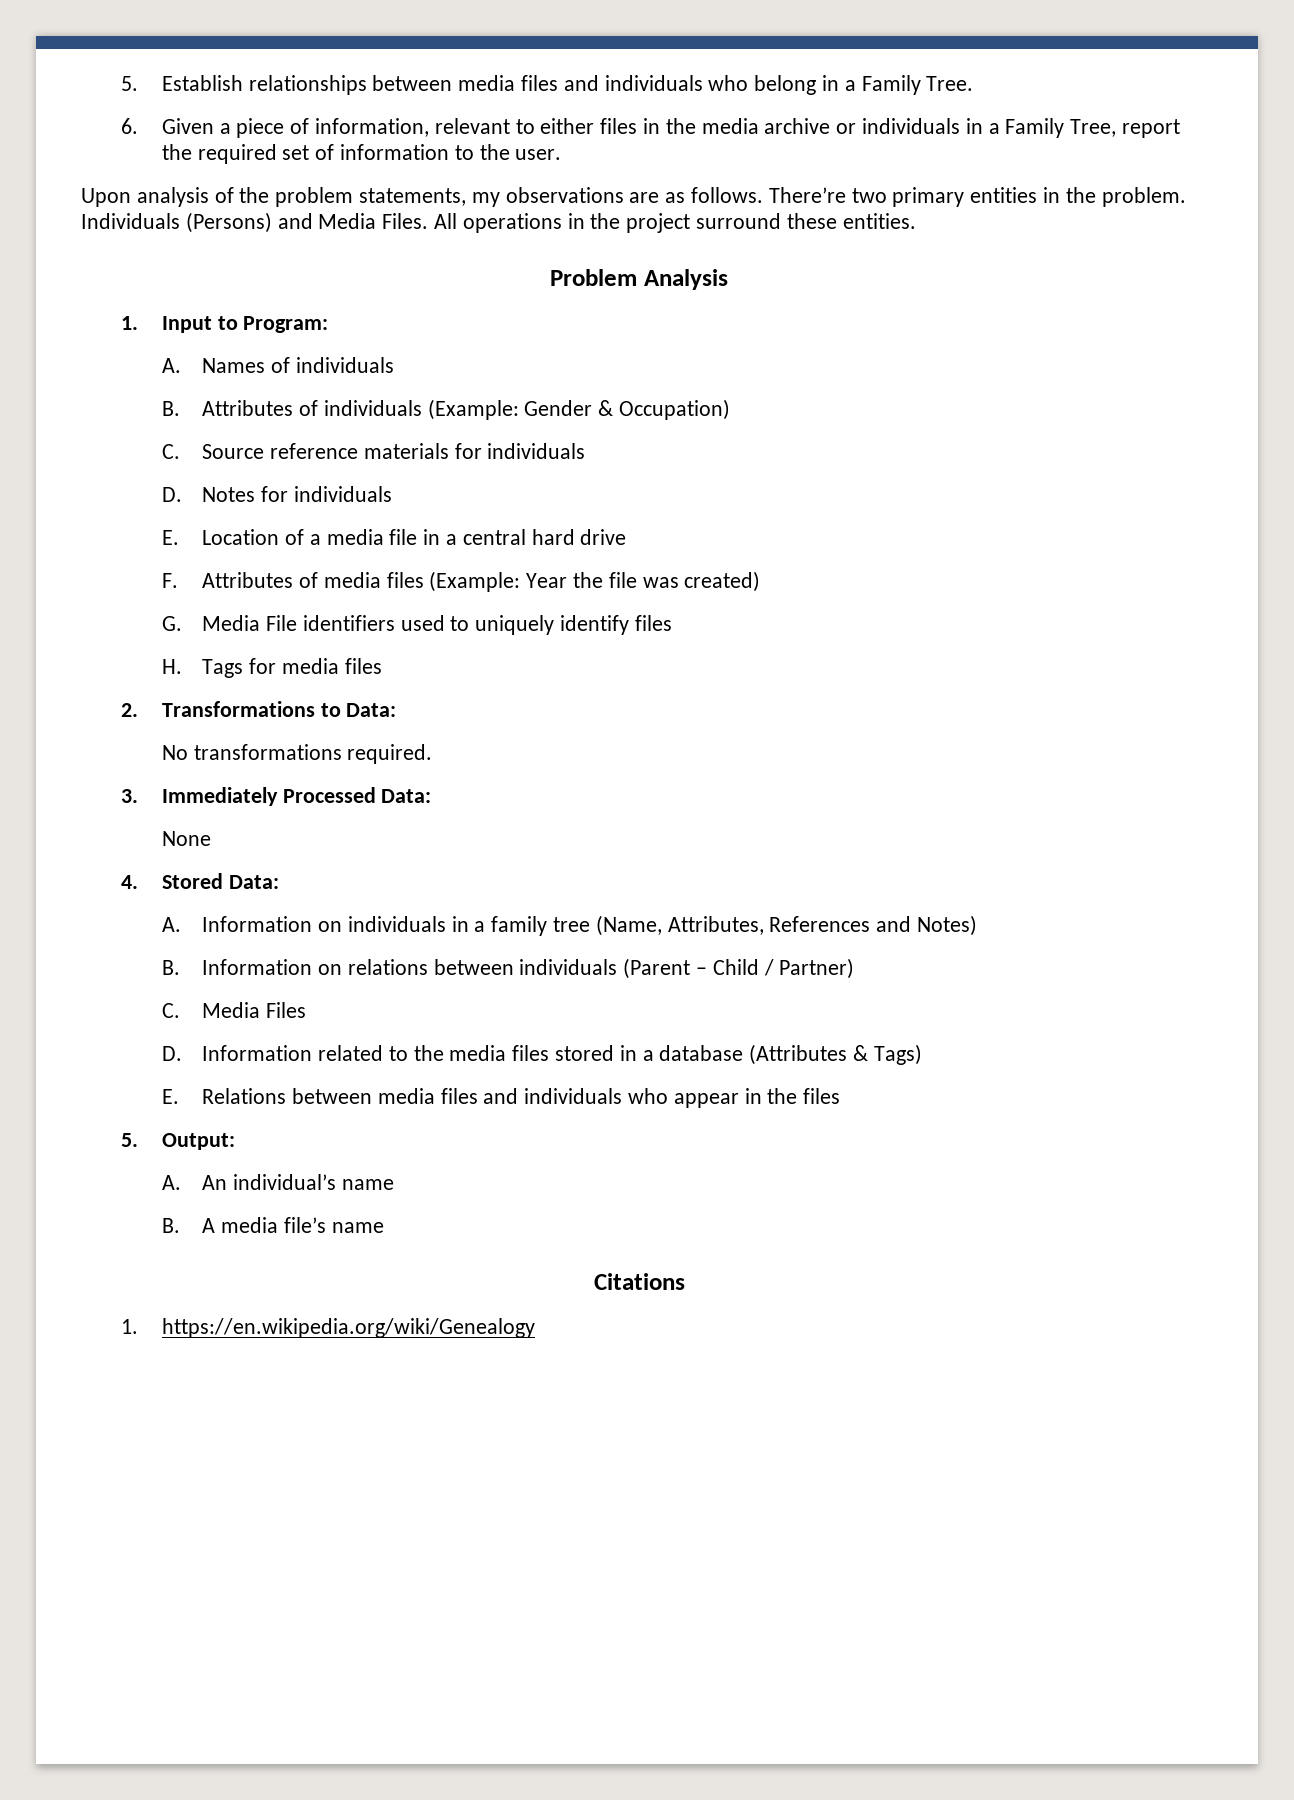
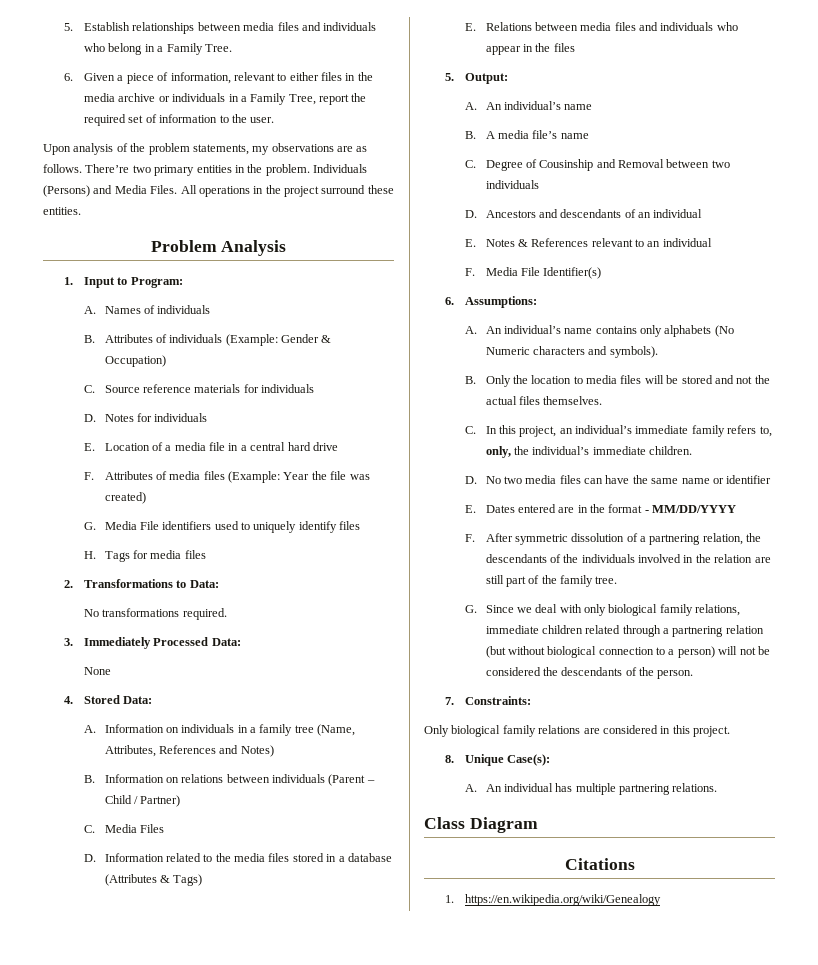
(384, 1227) none -> [465,159,730,171] [485,180,539,189] [465,209,703,218] [465,238,712,247] [465,267,602,279] [444,296,538,308] [465,325,734,337] [485,346,658,358] [465,375,770,387] [485,396,603,405] [465,425,772,437] [485,446,693,458] [465,475,772,484] [465,504,737,513] [465,533,762,545] [485,554,771,563] [485,575,618,587] [465,604,741,616] [485,625,764,637] [485,646,770,658] [485,667,694,679] [444,696,532,705] [424,725,730,737] [444,754,551,766] [465,783,718,795] [424,817,538,833] // C. Degree of Cousinship and Removal between two individuals // D. Ancestors and descendants of an individual // E. Notes & References relevant to an individual // F. Media File Identifier(s) // 6. Assumptions: // A. An individual’s name contains only alphabets (No Numeric characters and symbols). // B. Only the location to media files will be stored and not the actual files themselves. // C. In this project, an individual’s immediate family refers to, only, the individual’s immediate children. // D. No two media files can have the same name or identifier // E. Dates entered are in the format - MM/DD/YYYY // F. After symmetric dissolution of a partnering relation, the descendants of the individuals involved in the relation are still part of the family tree. // G. Since we deal with only biological family relations, immediate children related through a partnering relation (but without biological connection to a person) will not be considered the descendants of the person. // 7. Constraints: // Only biological family relations are considered in this project. // 8. Unique Case(s): // A. An individual has multiple partnering relations. // Class Diagram

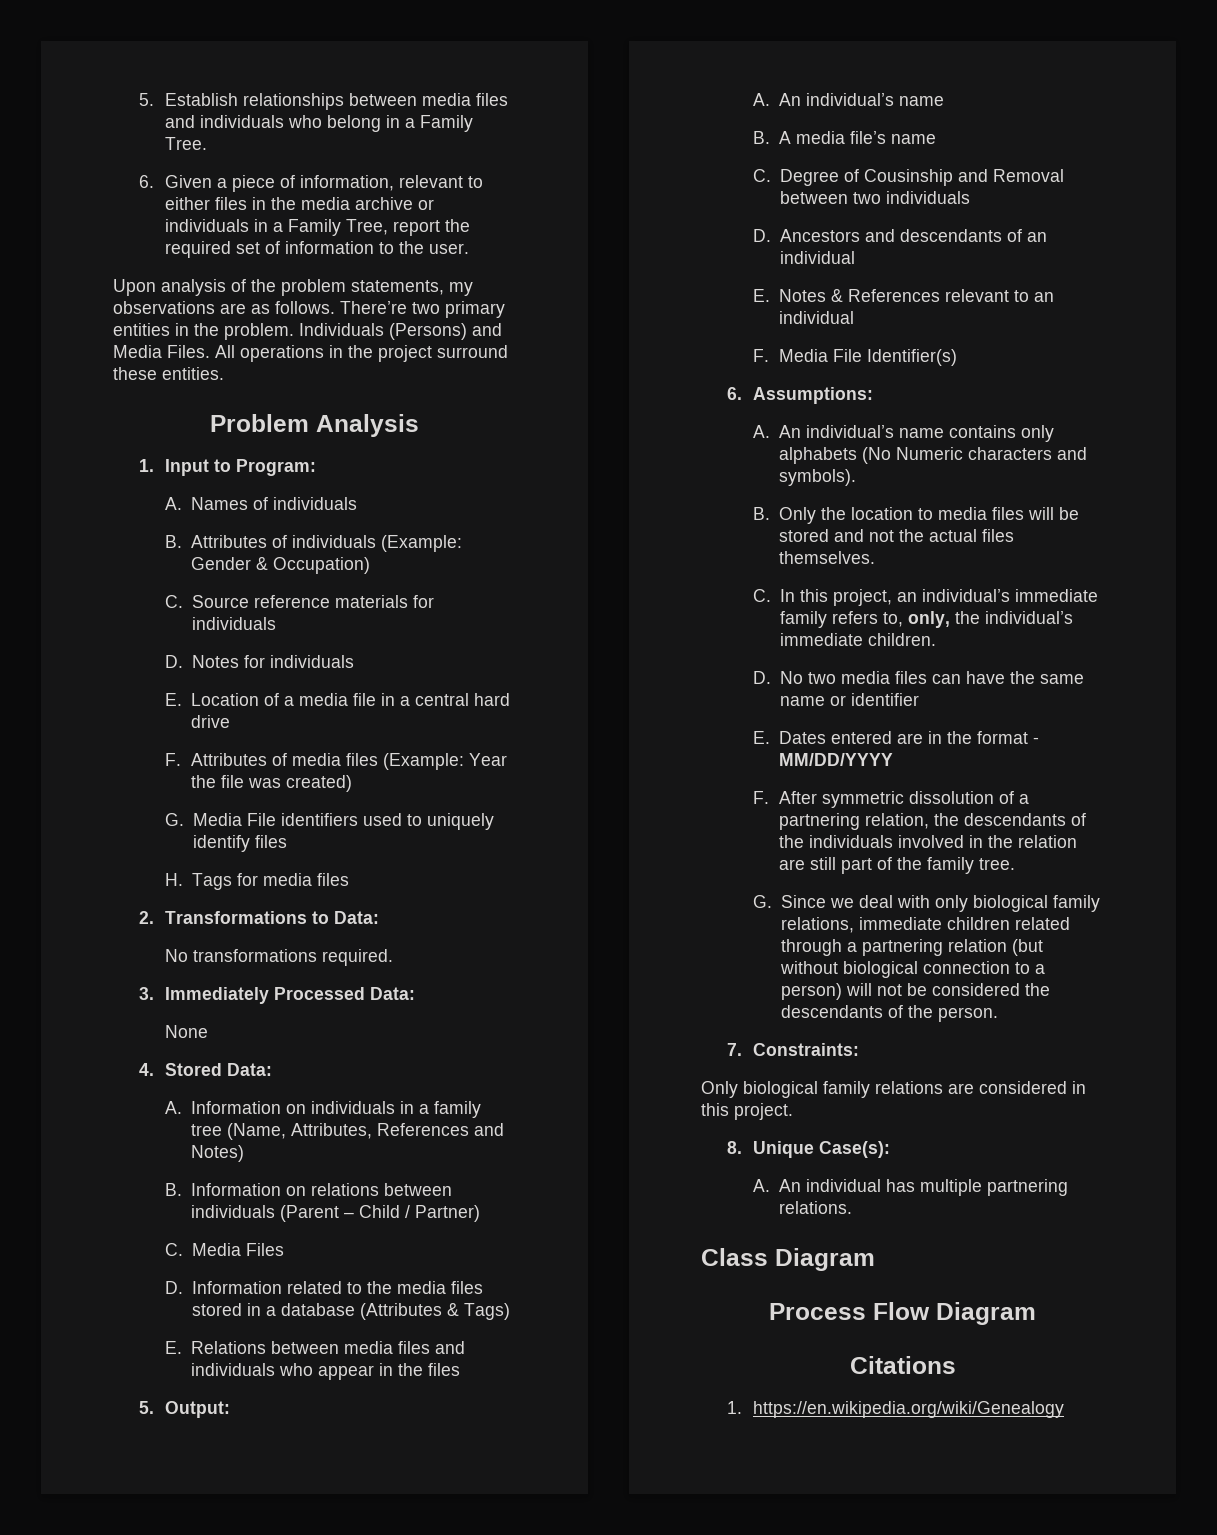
(538, 825) none -> [769,1302,1036,1325] // Process Flow Diagram

